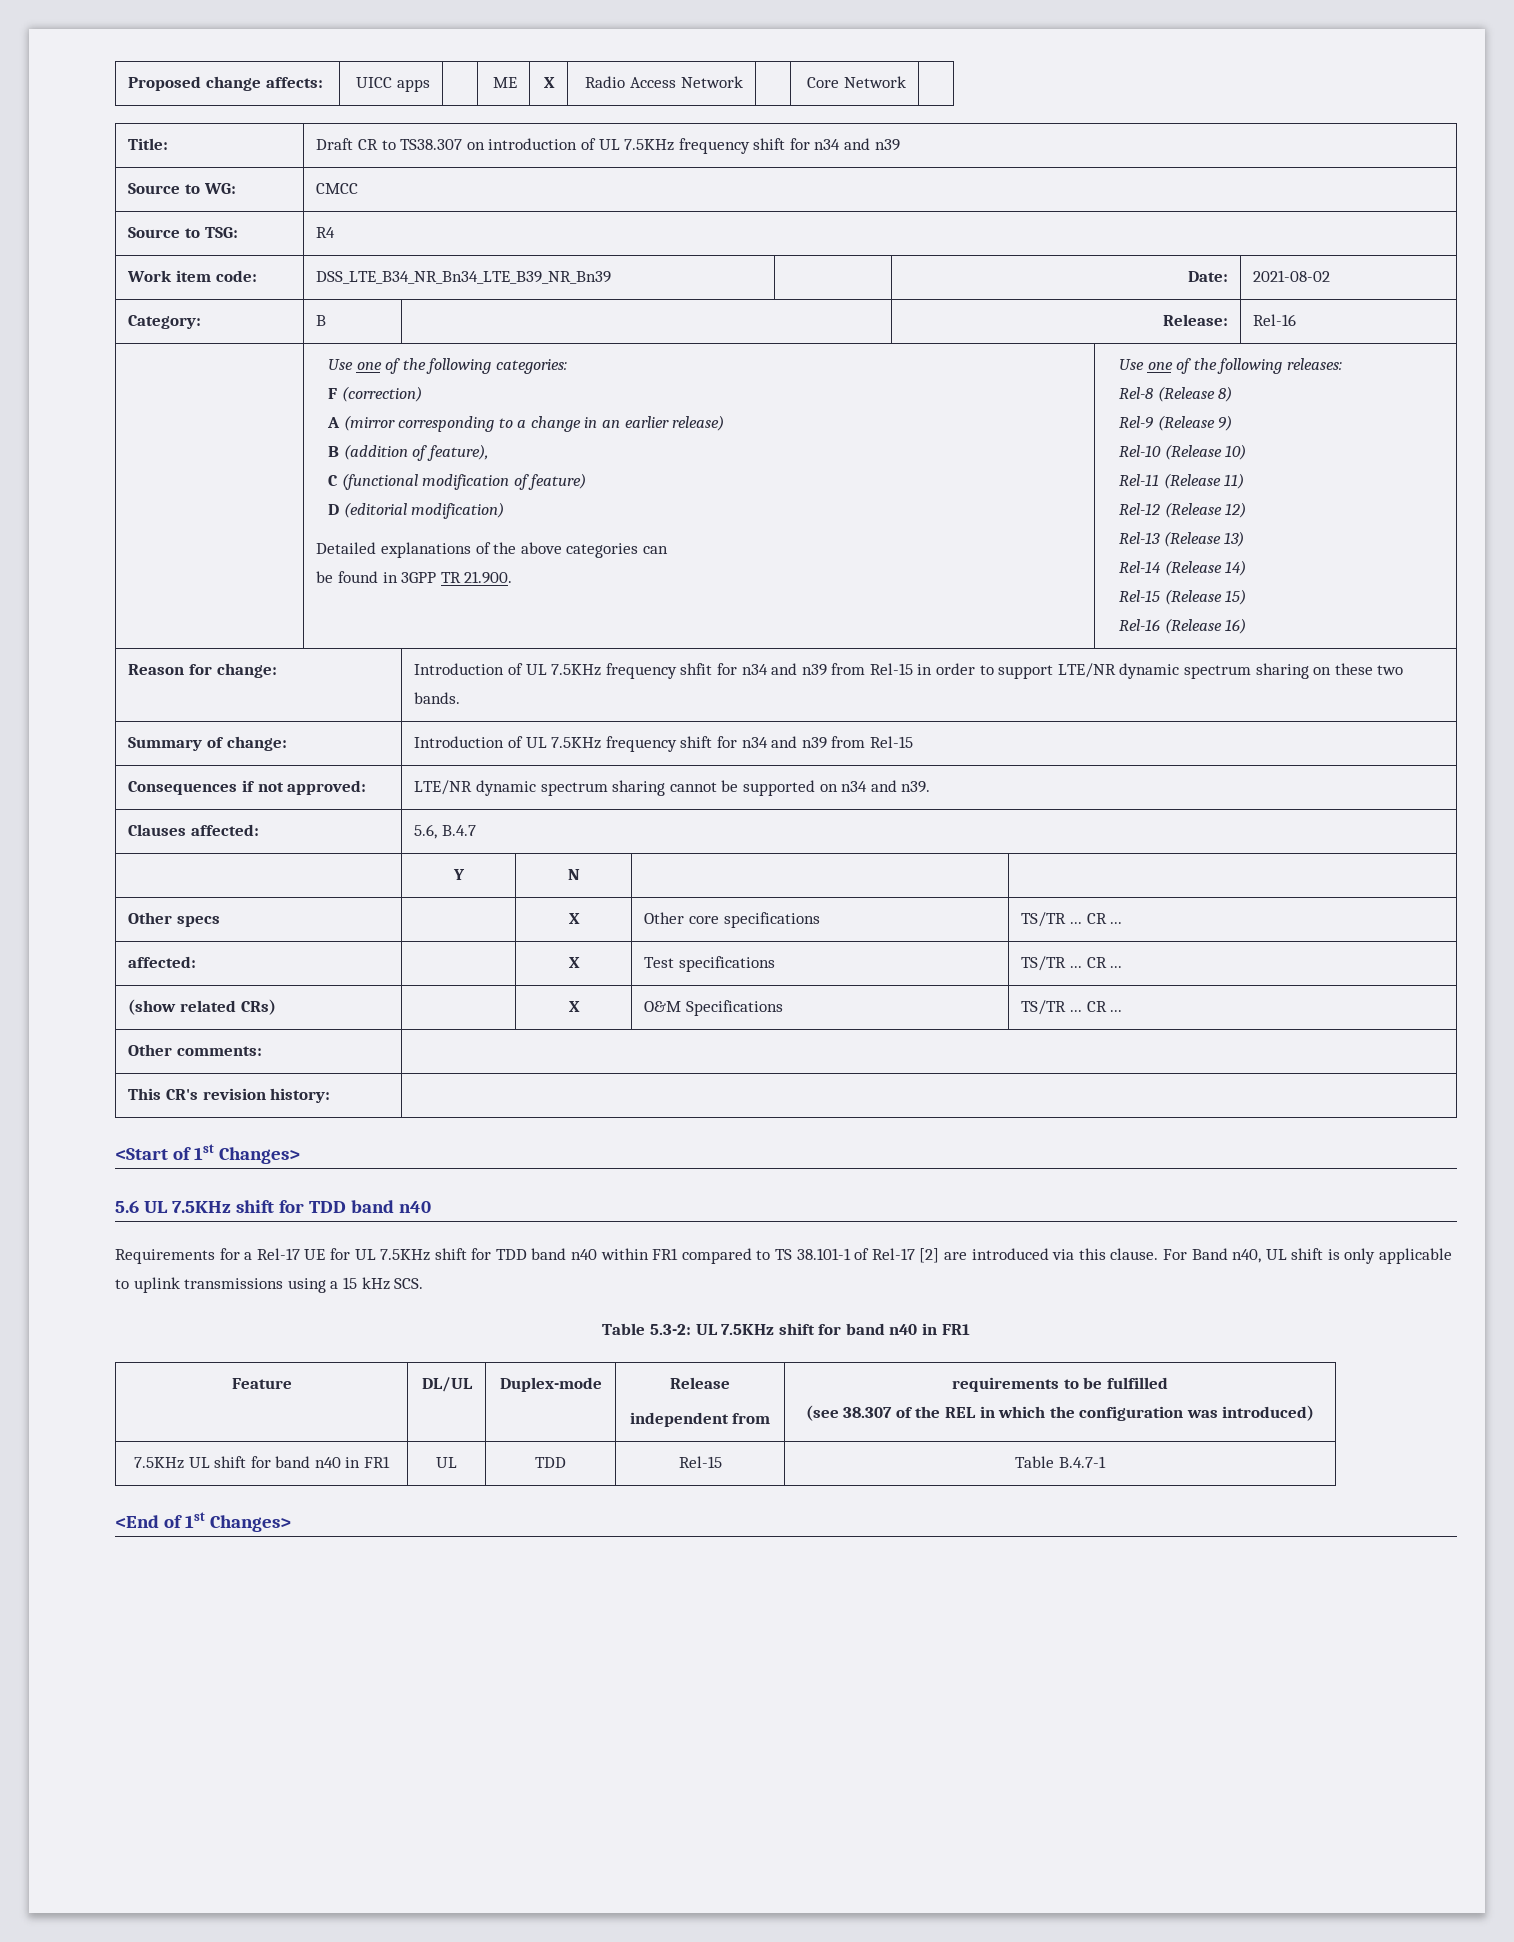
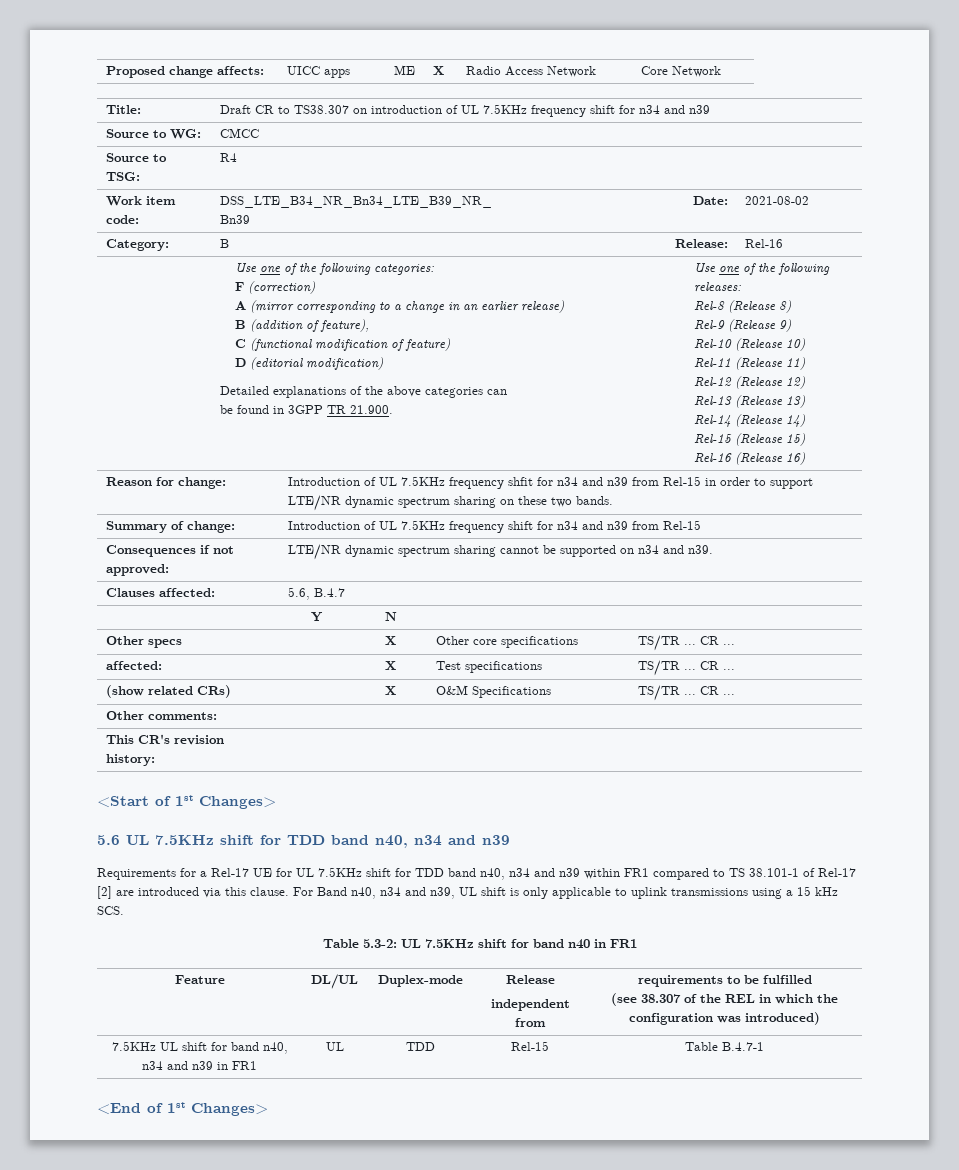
[398,1201,431,1213] n40 -> [375,835,510,848] n40, n34 and n39
[571,1249,598,1260] n40 -> [480,868,580,880] n40, n34 and n39
(1262, 1256) none -> [380,887,455,899] n34 and n39,
[314,1457,341,1468] n40 -> [262,1042,288,1054] [142,1061,213,1070] n40, n34 and n39

